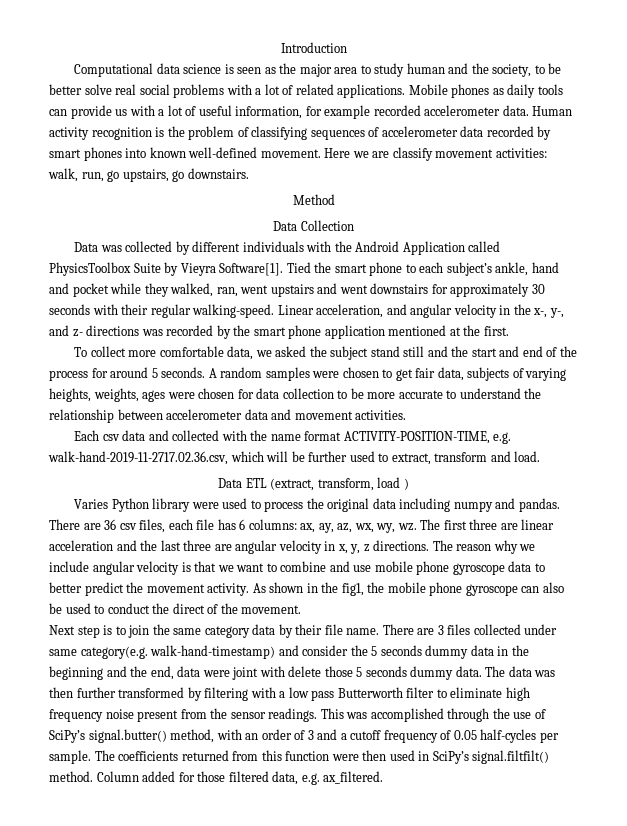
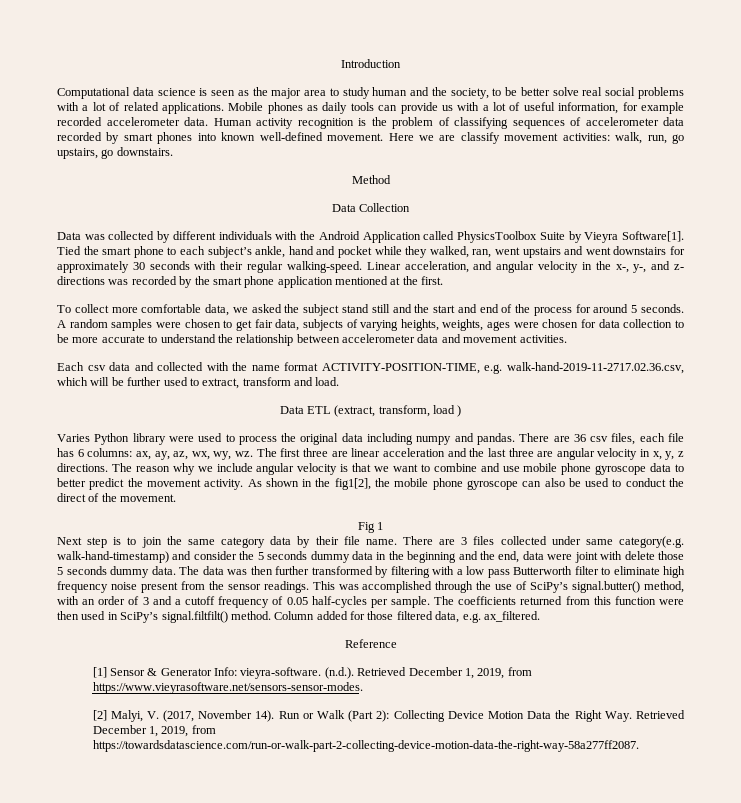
[341,583,364,596] fig1, -> [334,478,371,490] fig1[2],
(302, 609) none -> [357,522,384,533] // Fig 1
(384, 777) none -> [344,639,397,648] [92,667,532,679] [92,682,363,694] [92,710,685,722] [92,725,216,737] [92,740,639,752] // Reference // [1] Sensor & Generator Info: vieyra-software. (n.d.). Retrieved December 1, 2019, from https://www.vieyrasoftware.net/sensors-sensor-modes. // [2] Malyi, V. (2017, November 14). Run or Walk (Part 2): Collecting Device Motion Data the Right Way. Retrieved December 1, 2019, from https://towardsdatascience.com/run-or-walk-part-2-collecting-device-motion-data-the-right-way-58a277ff2087.

